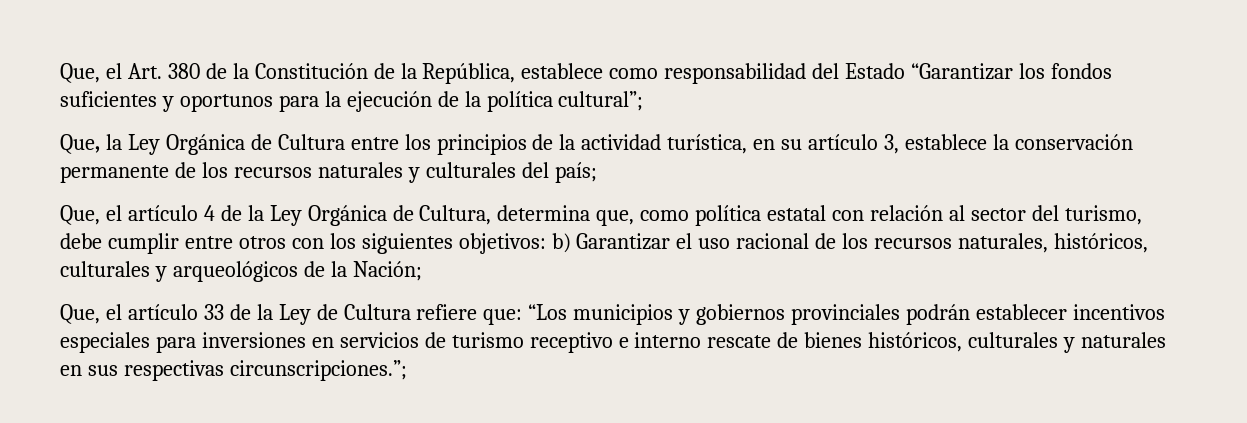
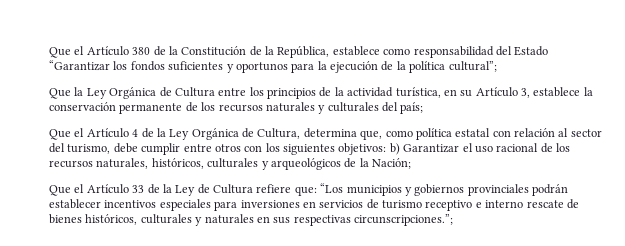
[60,63,162,83] Que, el Art. -> [49,46,129,58] Que el Artículo
[60,134,100,154] Que, -> [49,88,71,99] Que
[808,134,879,150] artículo -> [475,87,518,97] Artículo
[60,205,198,225] Que, el artículo -> [49,128,129,140] Que el Artículo
[60,304,198,324] Que, el artículo -> [49,184,129,196] Que el Artículo

